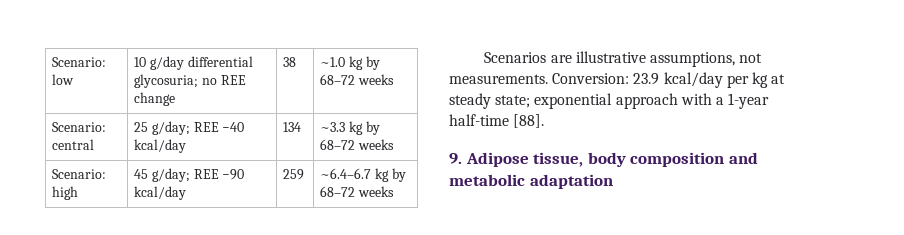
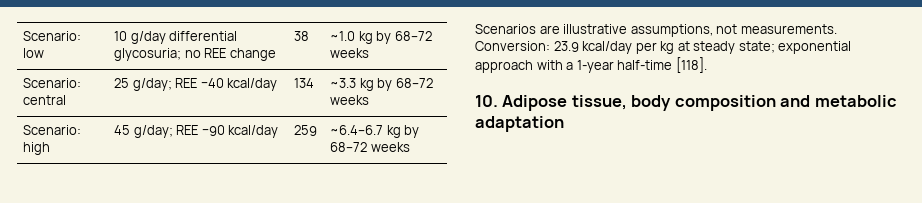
[513,114,545,128] [449,153,462,164] [88]. // 9. -> [675,57,707,73] [475,95,498,107] [118]. // 10.

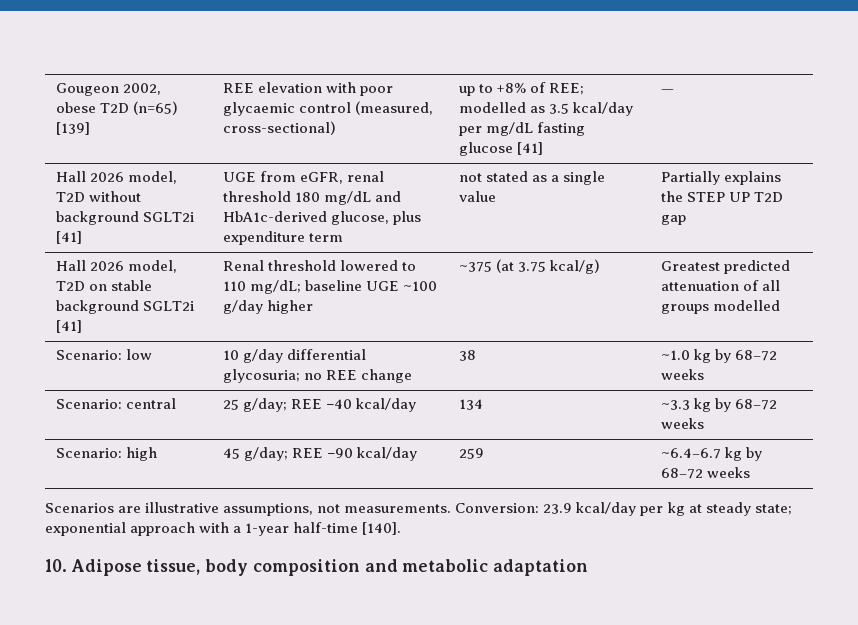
(23, 36) none -> [55,83,161,96] [55,101,178,115] [55,122,90,135] [222,82,393,96] [222,101,433,116] [222,121,336,135] [458,82,584,96] [458,102,633,116] [458,122,585,136] [458,142,543,156] [660,89,674,93] [55,171,177,184] [55,191,141,202] [55,211,194,225] [55,231,82,244] [222,171,384,184] [222,191,401,205] [222,211,421,225] [222,231,343,245] [458,171,605,185] [458,191,496,202] [660,171,781,185] [660,191,783,202] [660,215,686,225] [55,260,177,273] [55,280,152,291] [55,300,194,314] [55,320,82,333] [222,260,416,271] [222,280,437,294] [222,300,313,314] [458,259,600,274] [660,260,790,274] [660,280,780,291] [660,300,780,314] Gougeon 2002, obese T2D (n=65) [139] | REE elevation with poor glycaemic control (measured, cross-sectional) | up to +8% of REE; modelled as 3.5 kcal/day per mg/dL fasting glucose [41] | — // Hall 2026 model, T2D without background SGLT2i [41] | UGE from eGFR, renal threshold 180 mg/dL and HbA1c-derived glucose, plus expenditure term | not stated as a single value | Partially explains the STEP UP T2D gap // Hall 2026 model, T2D on stable background SGLT2i [41] | Renal threshold lowered to 110 mg/dL; baseline UGE ~100 g/day higher | ~375 (at 3.75 kcal/g) | Greatest predicted attenuation of all groups modelled //
[675,57,707,73] [118]. -> [362,522,402,535] [140].

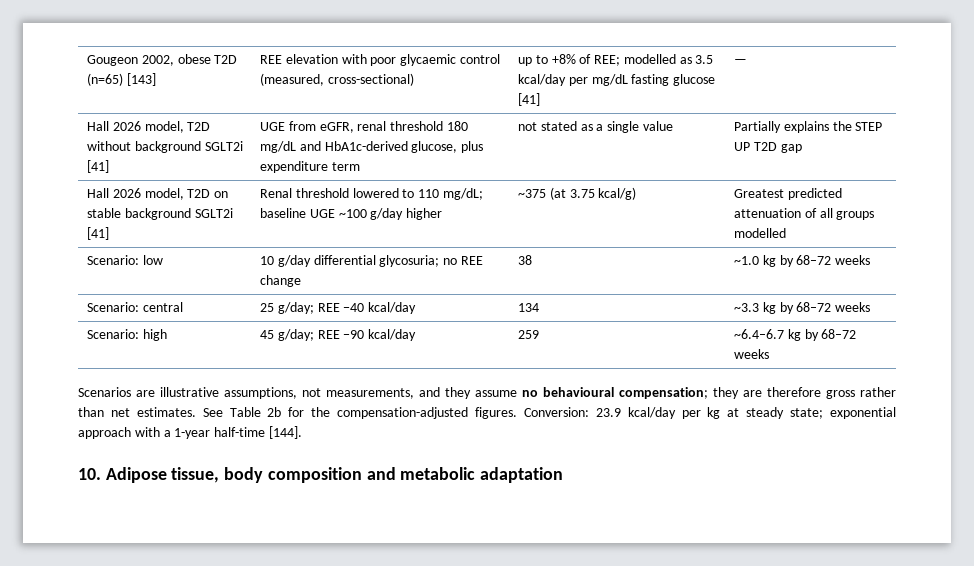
[55,122,90,135] [139] -> [126,73,156,86] [143]
[344,504,452,513] measurements. -> [326,387,896,399] [78,407,517,419] measurements, and they assume no behavioural compensation; they are therefore gross rather than net estimates. See Table 2b for the compensation-adjusted figures.
[362,522,402,535] [140]. -> [268,426,302,439] [144].

